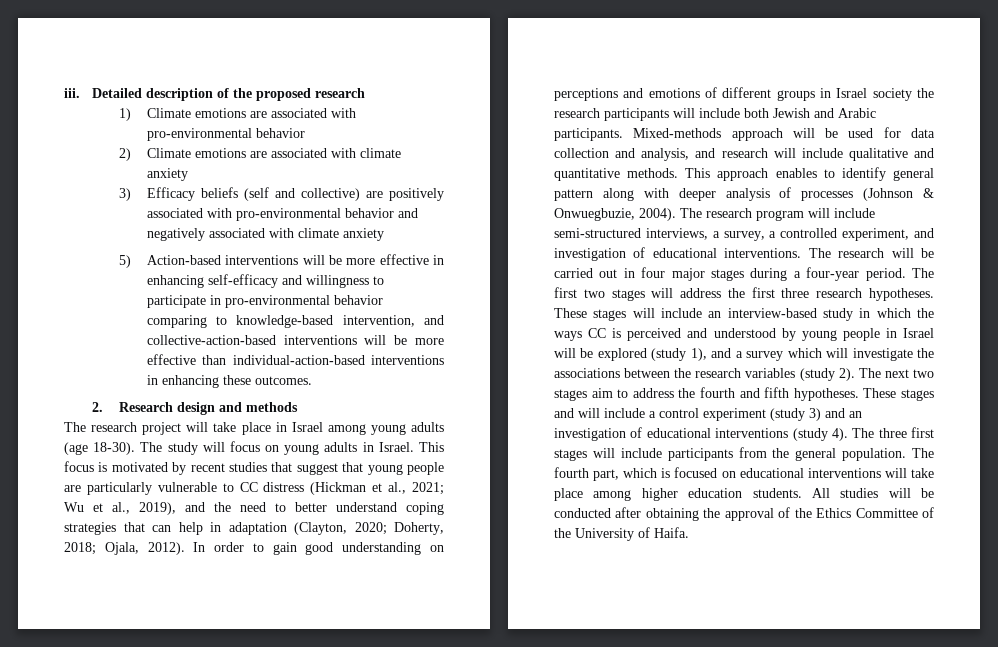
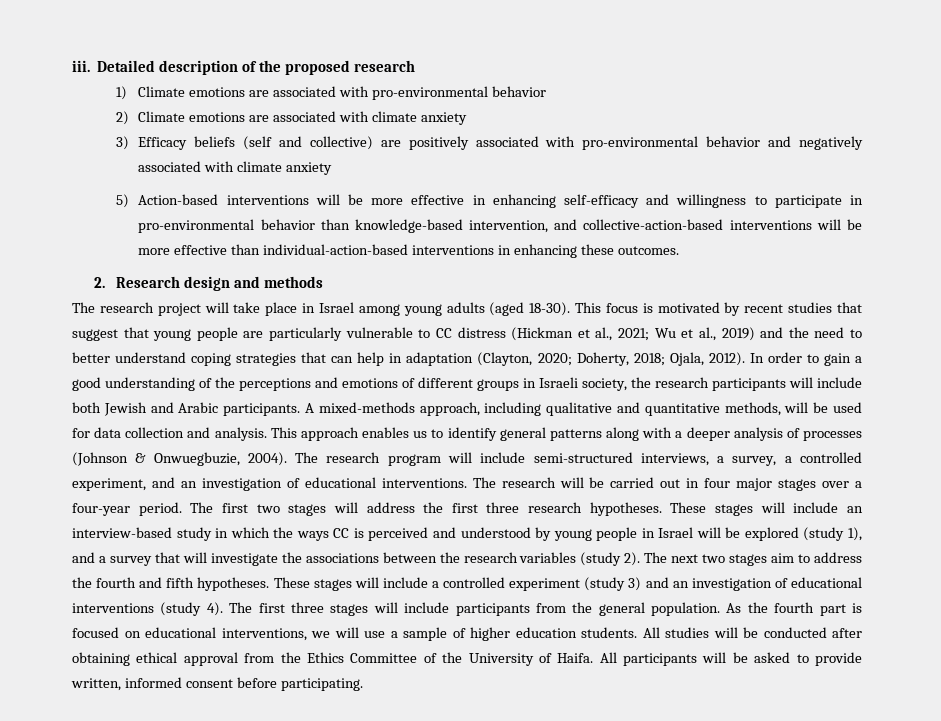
[146,315,228,328] comparing to -> [320,219,350,230] than
[64,441,414,455] (age 18-30). The study will focus on young adults in Israel. -> [489,302,571,316] (aged 18-30).
[139,502,176,515] 2019), -> [721,327,755,341] 2019)
(297, 548) none -> [855,356,862,363] a
[429,545,444,552] on -> [199,377,235,388] of the
[836,88,912,101] Israel society -> [539,377,627,391] Israeli society,
[633,128,783,141] Mixed-methods approach -> [305,402,781,416] A mixed-methods approach, including qualitative and quantitative methods,
[641,148,934,161] [554,168,679,181] analysis, and research will include qualitative and quantitative methods. -> [214,427,267,441] analysis.
(817, 173) none -> [413,431,428,438] us
[554,189,593,201] pattern -> [549,429,602,441] patterns
(669, 193) none -> [675,431,683,438] a
(934, 233) none -> [180,481,197,488] an
[750,268,788,281] during -> [822,481,850,488] over
[787,348,822,358] which -> [154,552,180,563] that
[554,408,574,418] and -> (352, 585) none
[659,408,699,418] control -> [443,577,506,588] controlled
[878,427,934,438] three first -> [258,602,324,613] first three
[912,448,934,458] [554,467,934,481] [554,488,632,501] The fourth part, which is focused on educational interventions will take place among -> [726,602,863,616] [72,627,466,641] As the fourth part is focused on educational interventions, we will use a sample of
[703,507,791,521] the approval of -> [136,652,275,666] ethical approval from
(689, 532) none -> [599,652,863,666] [71,677,363,691] All participants will be asked to provide written, informed consent before participating.

